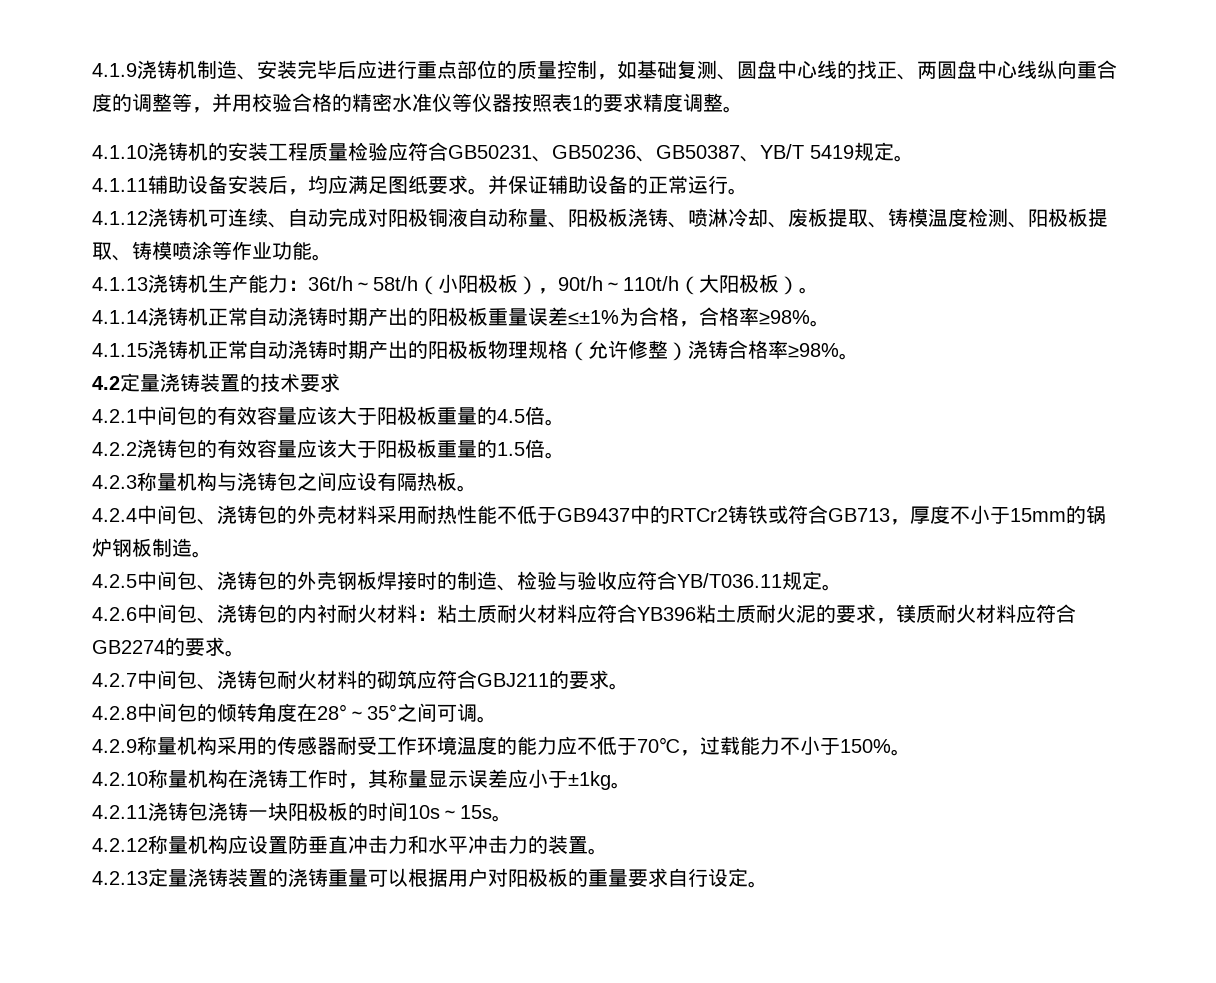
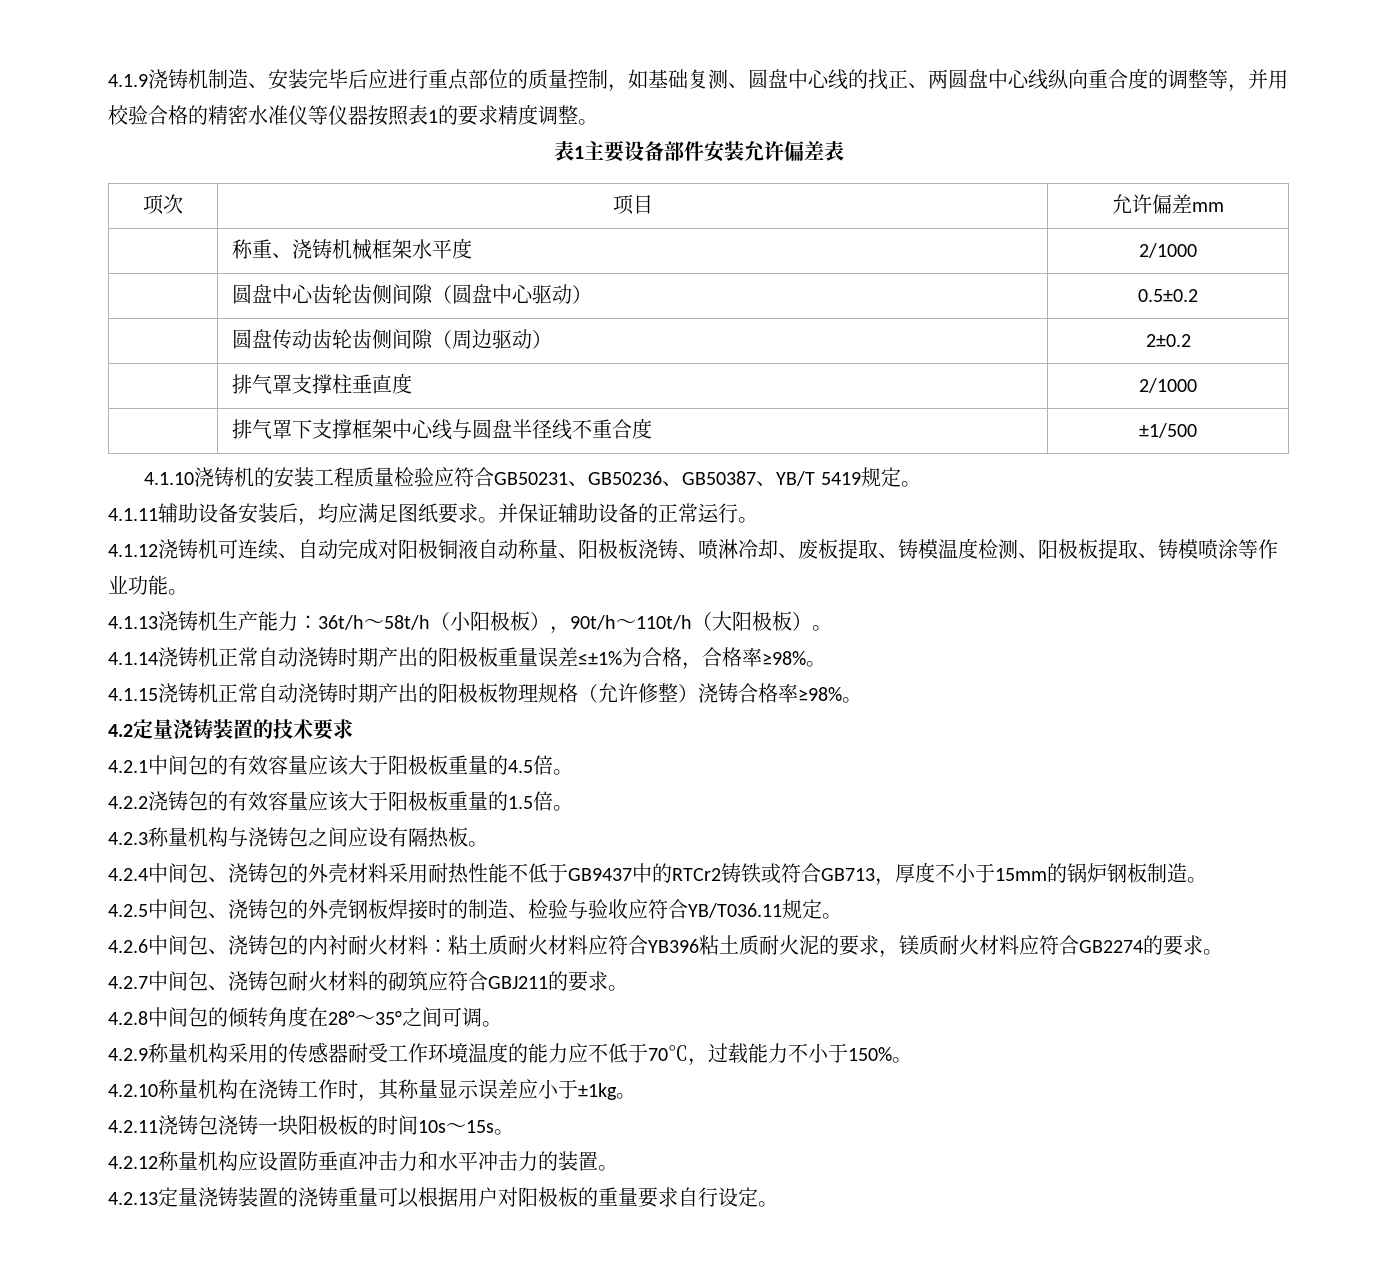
(743, 109) none -> [553,141,844,162] [143,194,183,215] [612,194,653,215] [1112,194,1224,214] [232,238,473,260] [1139,243,1197,258] [232,284,593,304] [1138,289,1198,302] [232,329,553,349] [1145,334,1191,347] [232,373,413,394] [1139,378,1197,393] [232,418,653,440] [1139,423,1197,438] // 表1主要设备部件安装允许偏差表 // 项次 | 项目 | 允许偏差mm // | 称重、浇铸机械框架水平度 | 2/1000 // | 圆盘中心齿轮齿侧间隙（圆盘中心驱动） | 0.5±0.2 // | 圆盘传动齿轮齿侧间隙（周边驱动） | 2±0.2 // | 排气罩支撑柱垂直度 | 2/1000 // | 排气罩下支撑框架中心线与圆盘半径线不重合度 | ±1/500

